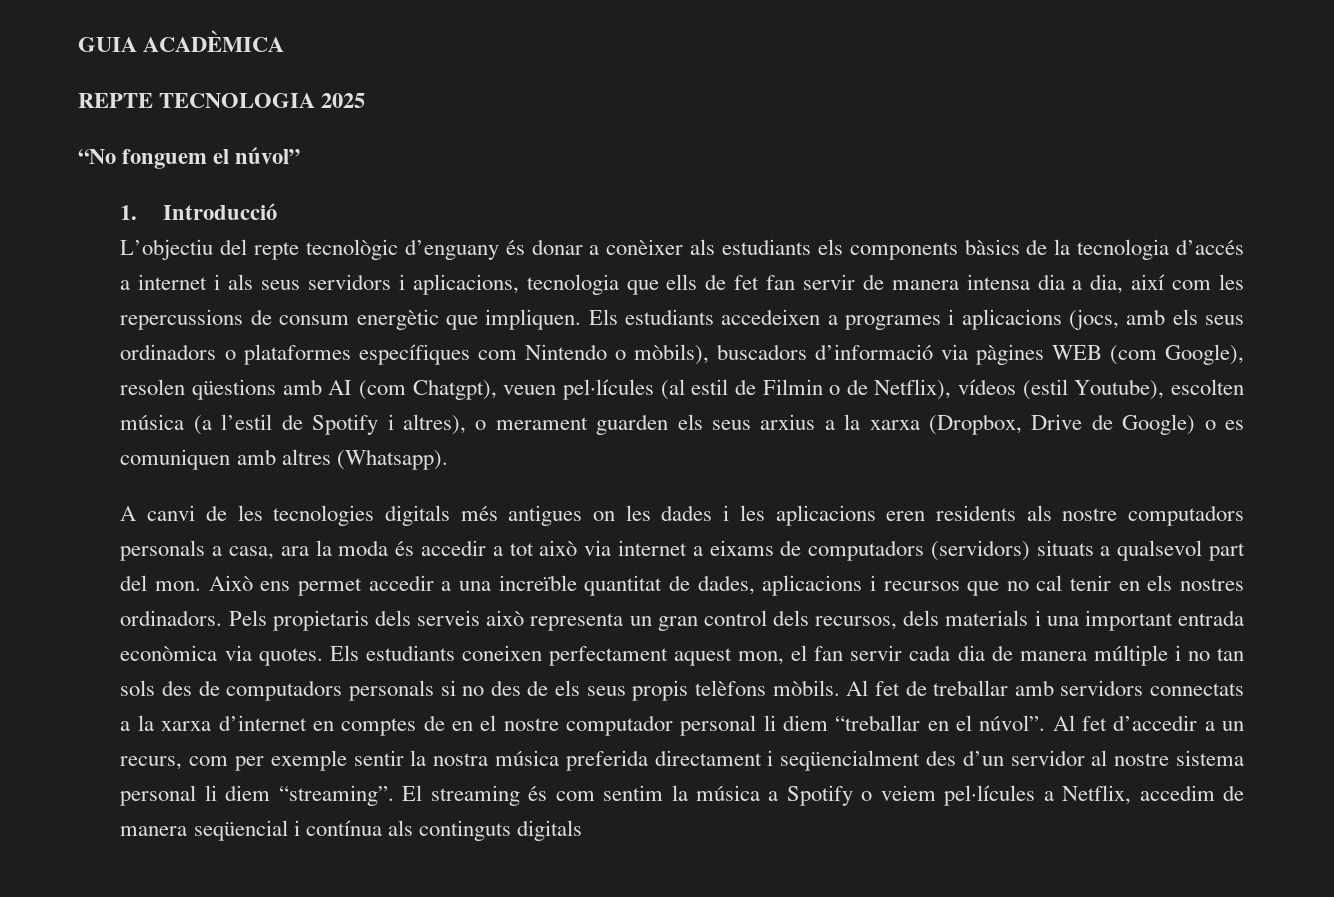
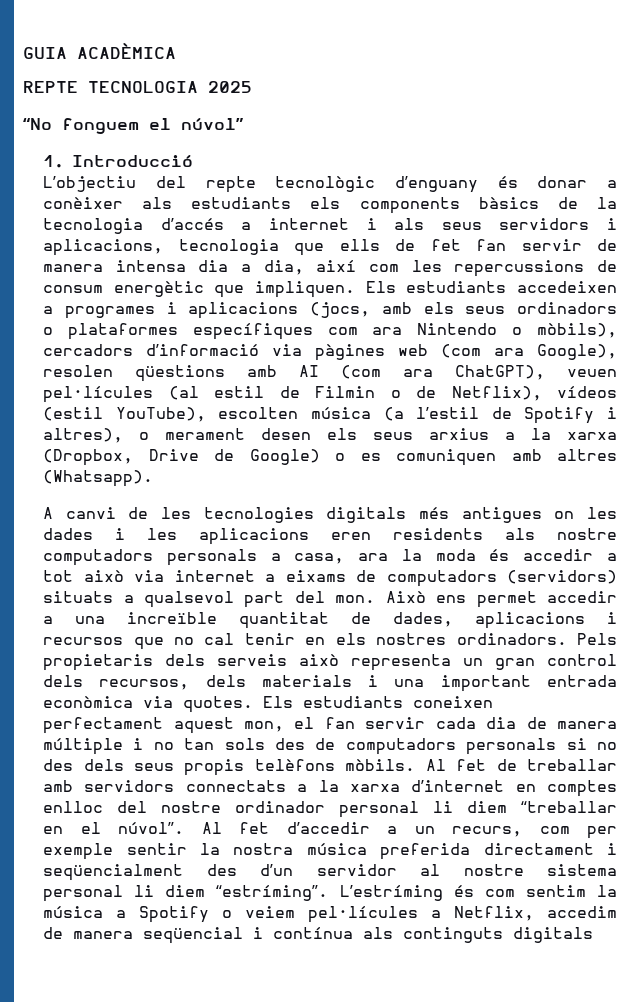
(517, 355) none -> [372,327,403,335] ara
[716,344,807,360] buscadors -> [43,344,134,356] cercadors
[1051,345,1157,365] WEB (com -> [398,344,525,358] web (com ara
[412,379,497,400] Chatgpt), -> [403,365,546,380] ara ChatGPT),
[1074,379,1165,400] Youtube), -> [115,407,206,422] YouTube),
[596,414,669,435] guarden -> [261,428,312,440] desen
[527,680,581,696] de els -> [83,759,124,771] dels
[423,715,673,736] de en el nostre computador -> [43,801,326,813] enlloc del nostre ordinador
[278,785,520,806] “streaming”. El streaming -> [216,885,443,901] “estríming”. L’estríming

